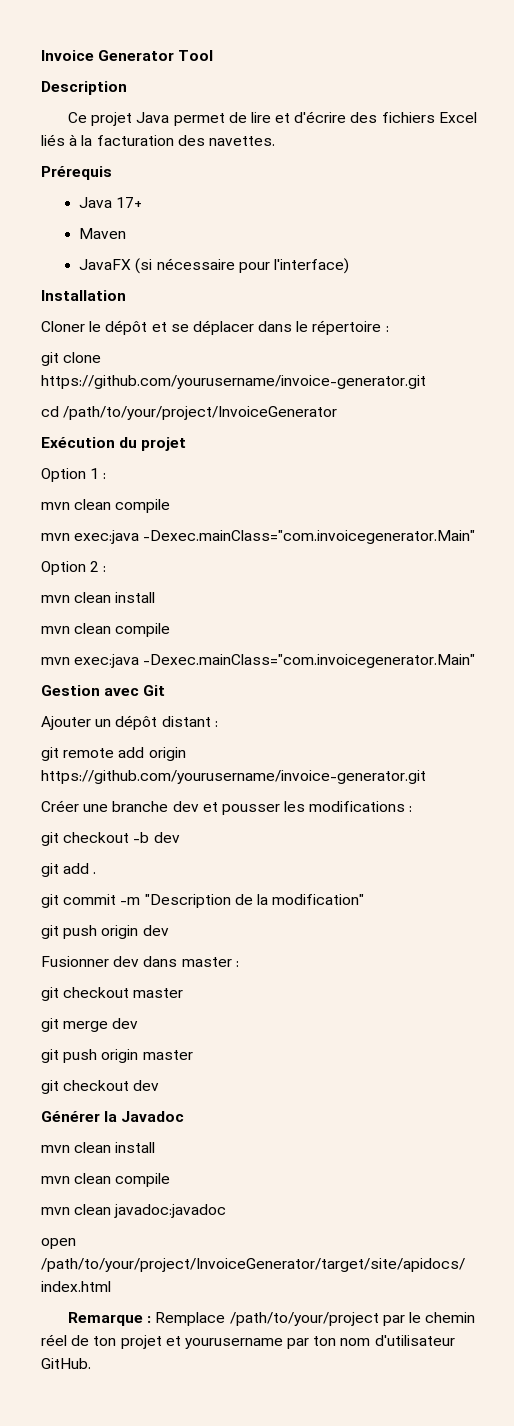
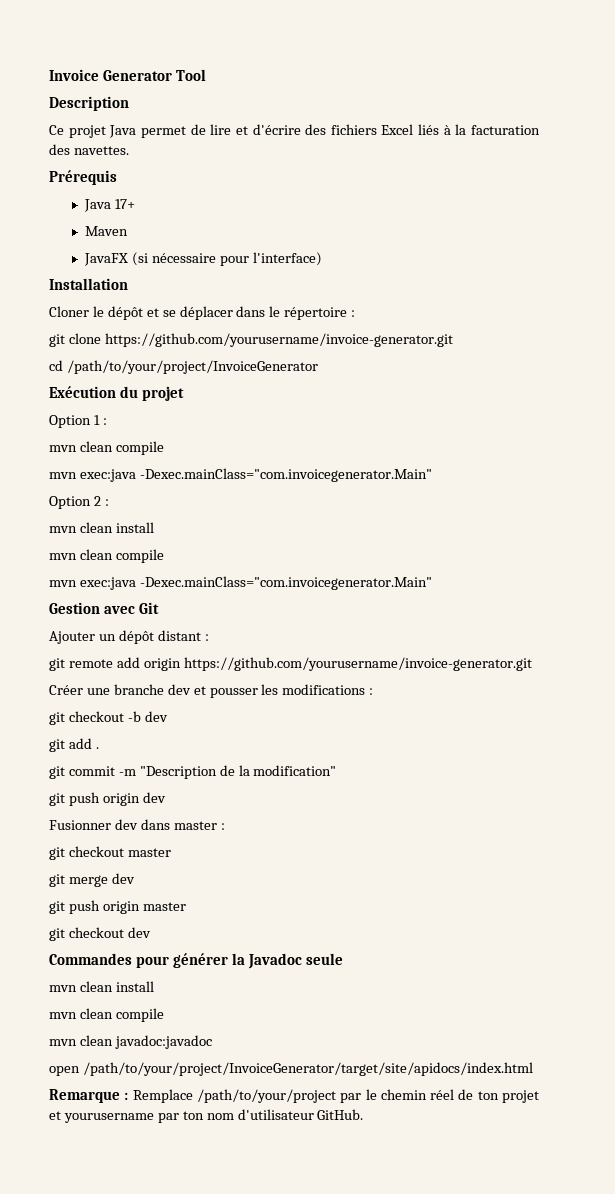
[41,1111,100,1122] Générer -> [49,953,228,968] Commandes pour générer
(185, 1116) none -> [305,953,343,965] seule

